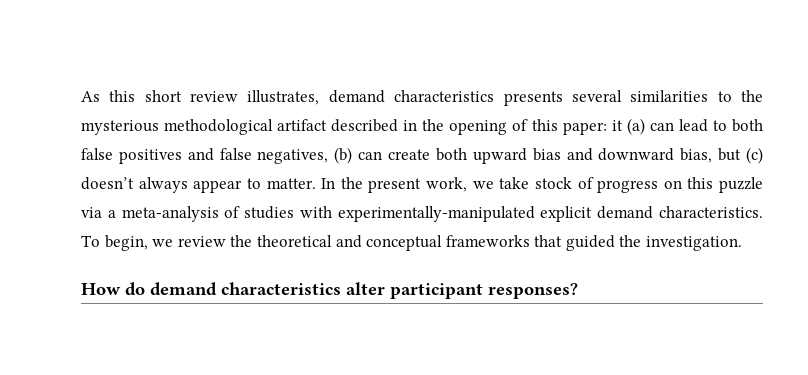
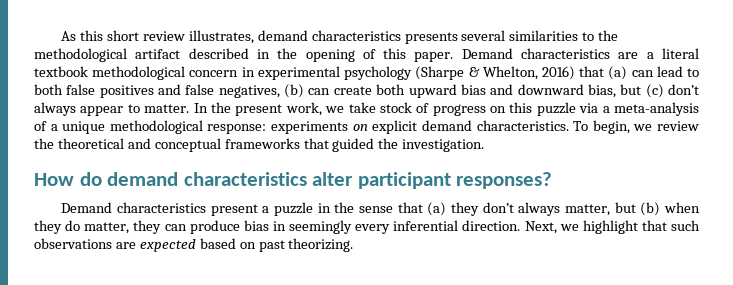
[81,120,159,135] mysterious -> (619, 35) none
[562,120,623,135] paper: it -> [414,48,699,62] [34,66,605,80] paper. Demand characteristics are a literal textbook methodological concern in experimental psychology (Sharpe & Whelton, 2016) that
[81,177,134,190] doesn’t -> [668,84,700,95] don’t
[244,206,535,222] studies with experimentally-manipulated -> [50,120,368,134] a unique methodological response: experiments on
(578, 291) none -> [61,202,701,216] [34,220,700,234] [34,238,354,252] // Demand characteristics present a puzzle in the sense that (a) they don’t always matter, but (b) when they do matter, they can produce bias in seemingly every inferential direction. Next, we highlight that such observations are expected based on past theorizing.

